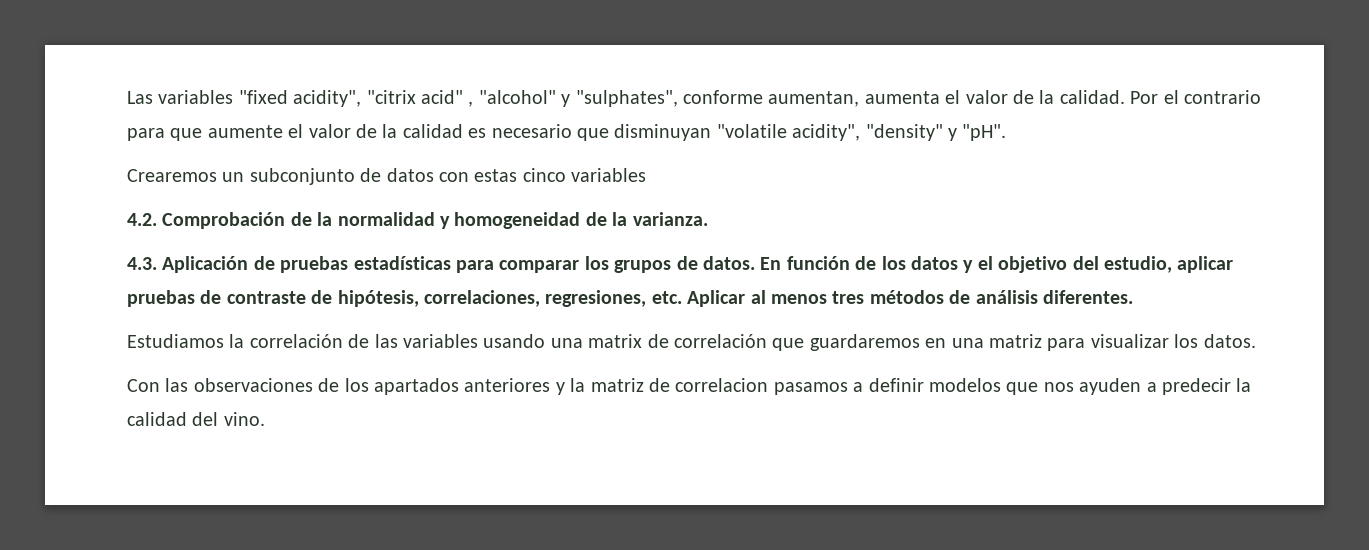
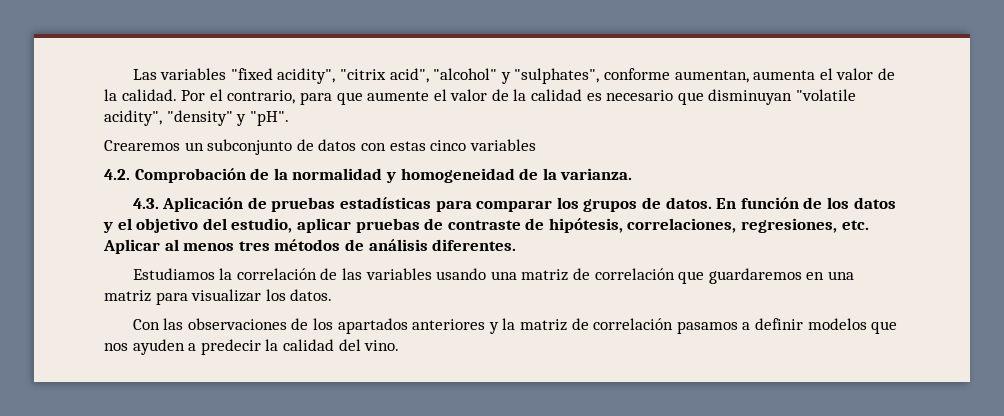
[421,90,474,107] acid" , -> [389,68,429,83] acid",
[1184,90,1261,104] contrario -> [227,90,296,104] contrario,
[588,334,643,348] matrix -> [521,269,569,281] matriz
[675,378,769,392] correlacion -> [593,318,674,330] correlación

